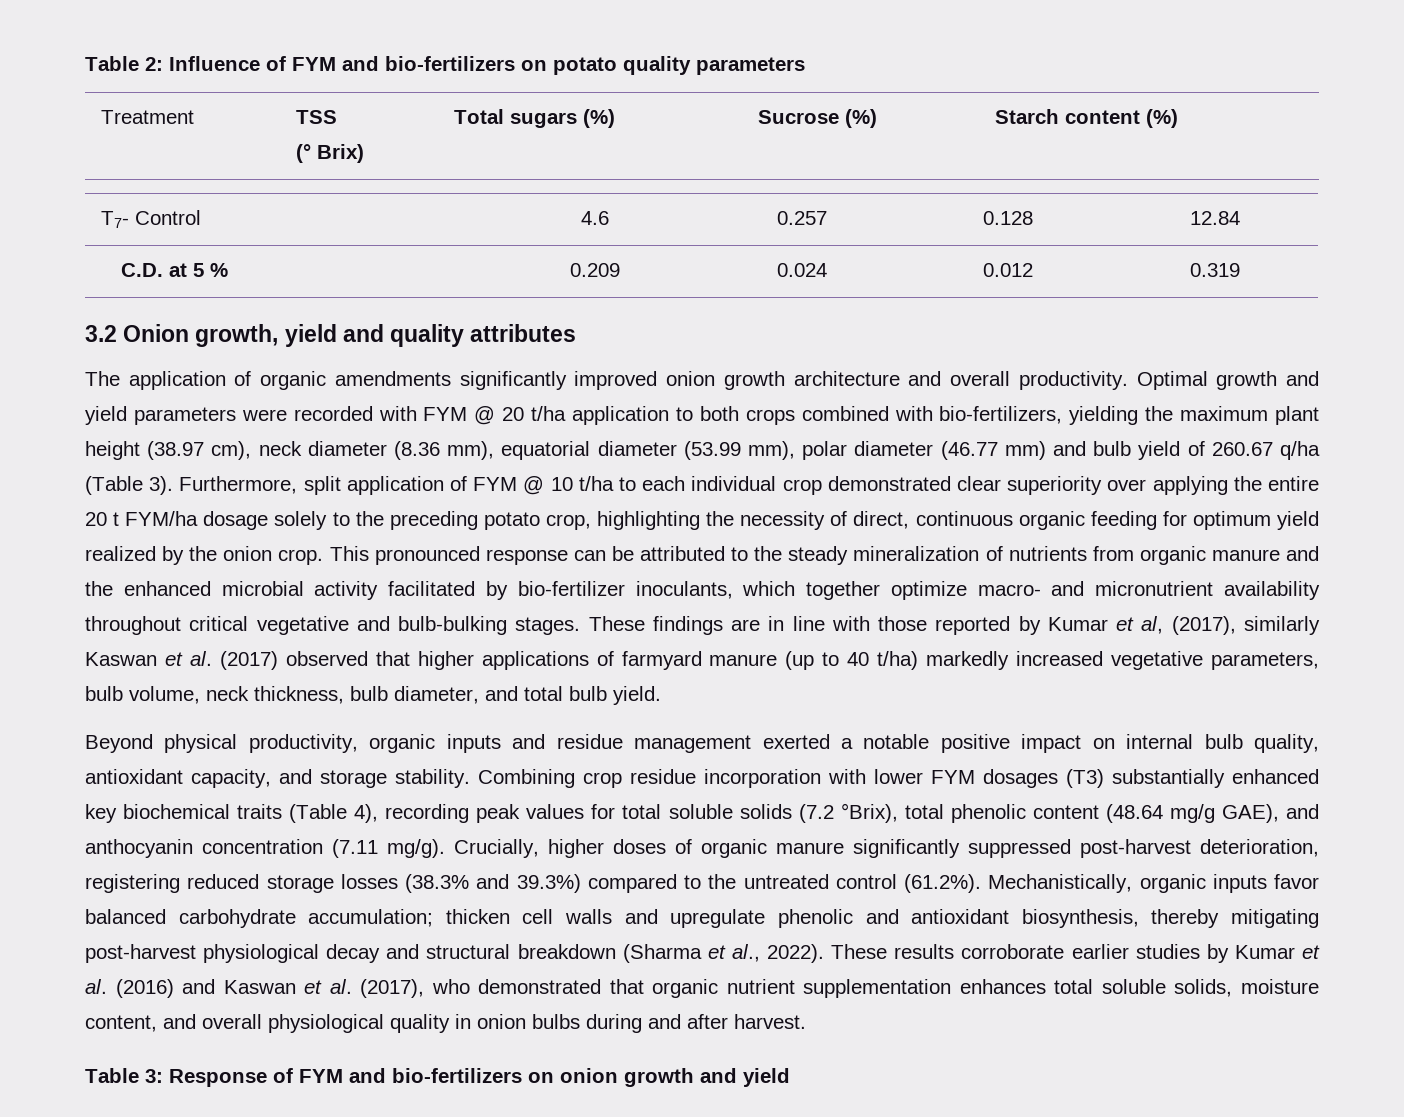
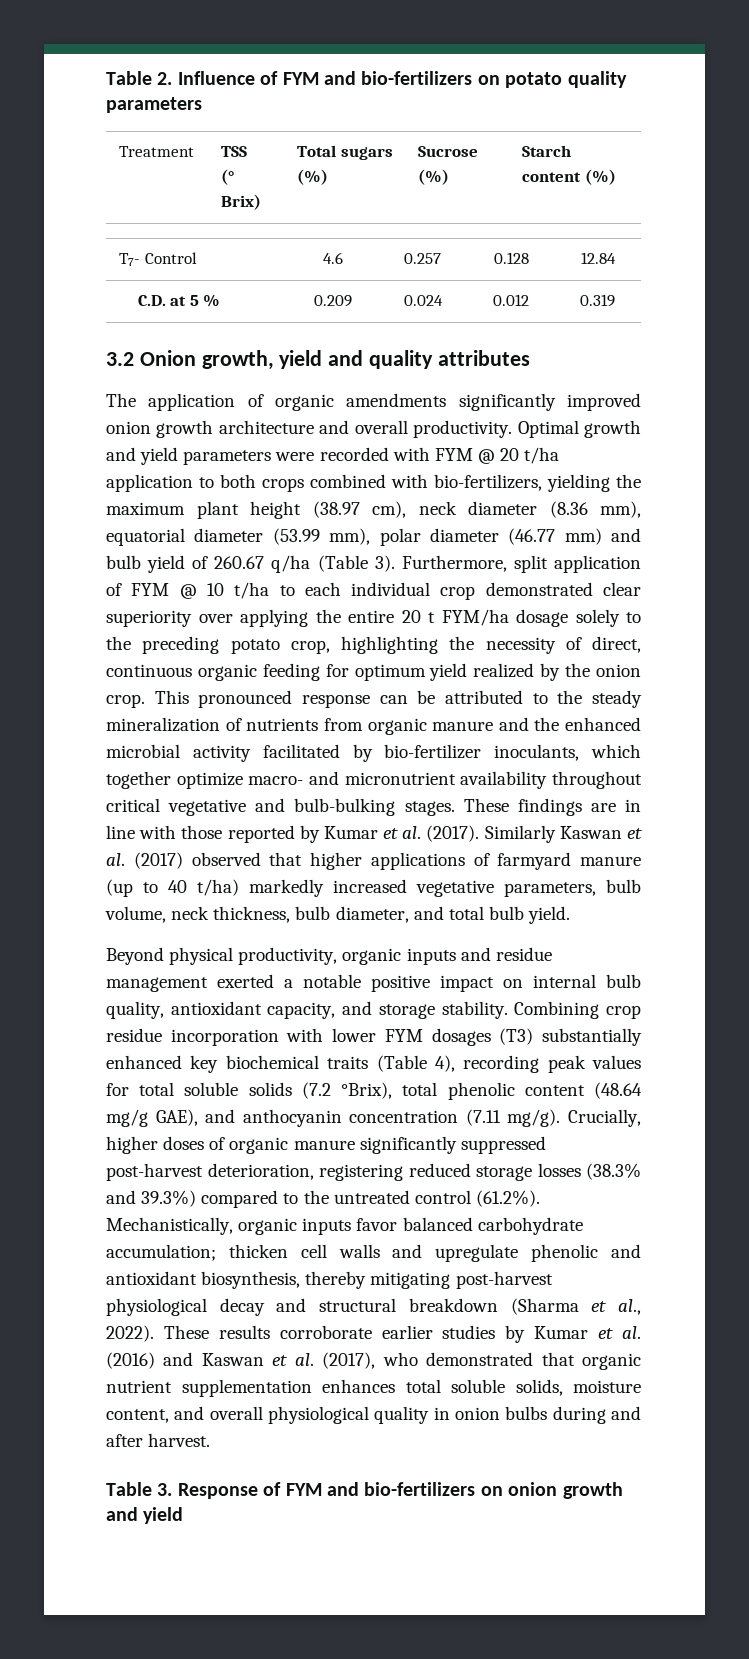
[85,56,163,71] Table 2: -> [106,71,173,85] Table 2.
[1141,616,1321,635] al, (2017), similarly -> [402,825,556,843] al. (2017). Similarly
[145,1069,163,1083] 3: -> [157,1483,173,1496] 3.

